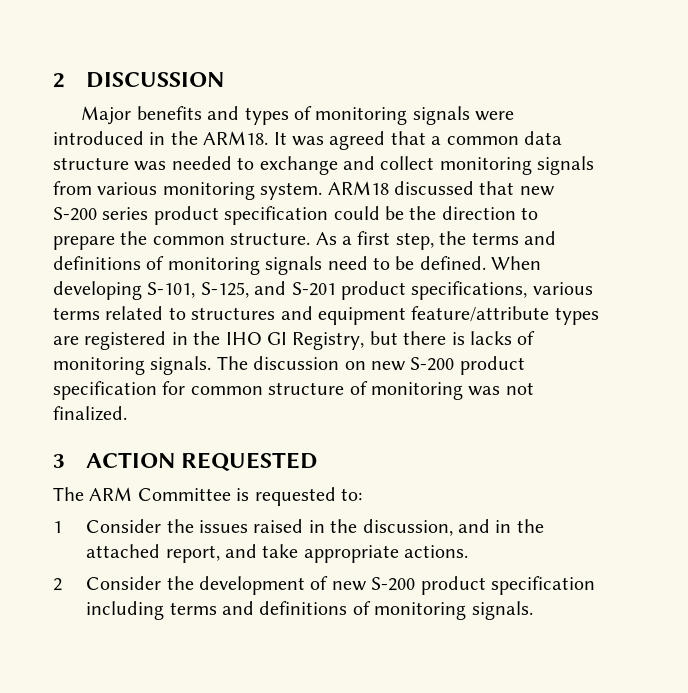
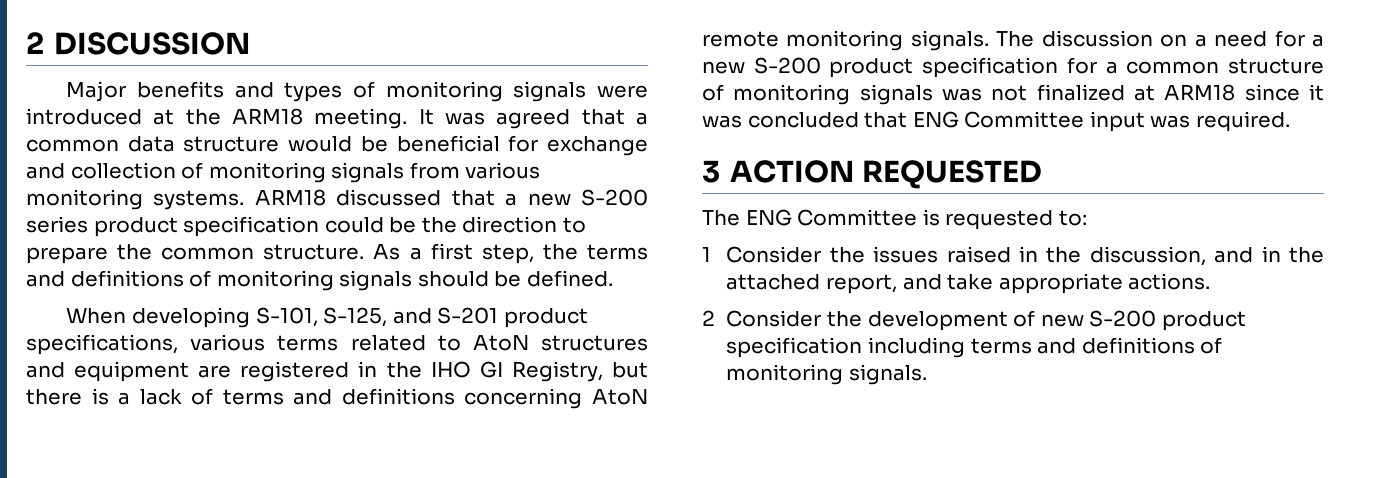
[149,131,269,145] in the ARM18. -> [153,108,408,129] at the ARM18 meeting.
[134,156,435,175] was needed to exchange and collect -> [288,135,648,156] [26,162,204,179] would be beneficial for exchange and collection of
[260,182,323,200] system. -> [153,190,245,210] systems.
(515, 188) none -> [505,193,518,206] a
[327,256,390,270] need to -> [417,271,489,287] should
(486, 263) none -> (613, 278) //
(186, 313) none -> [472,335,529,351] AtoN
[411,306,599,325] feature/attribute types -> (190, 371) none
[469,331,536,345] lacks of -> [118,388,648,409] [702,31,779,47] a lack of terms and definitions concerning AtoN remote
(366, 365) none -> [1194,30,1324,47] a need for a
(186, 388) none -> [1105,61,1118,74] a
(463, 391) none -> [859,84,933,105] signals
[53,406,127,421] finalized. -> [1036,84,1324,101] [702,111,1290,132] finalized at ARM18 since it was concluded that ENG Committee input was required.
[89,487,133,501] ARM -> [745,209,792,226] ENG

